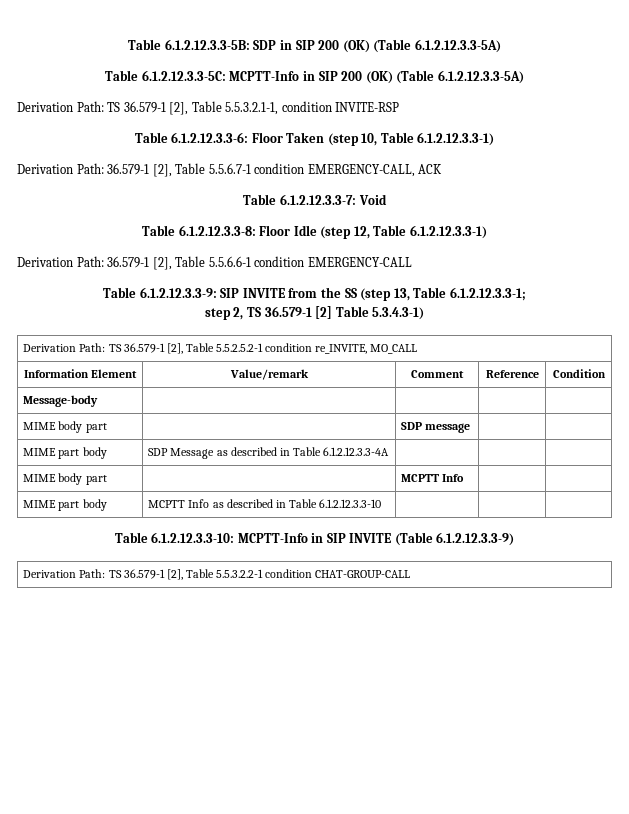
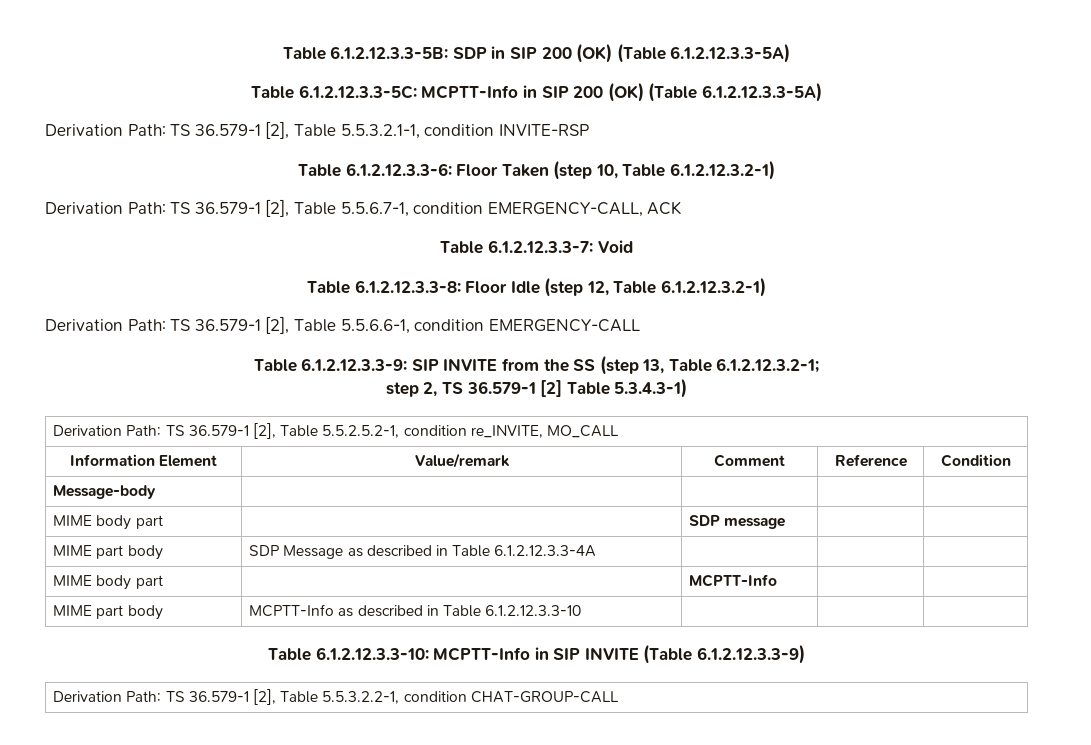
[417,132,495,146] [17,163,251,177] 6.1.2.12.3.3-1) // Derivation Path: 36.579-1 [2], Table 5.5.6.7-1 -> [670,160,776,180] [45,199,409,217] 6.1.2.12.3.2-1) // Derivation Path: TS 36.579-1 [2], Table 5.5.6.7-1,
[409,225,487,239] [17,256,251,270] 6.1.2.12.3.3-1) // Derivation Path: 36.579-1 [2], Table 5.5.6.6-1 -> [661,277,767,297] [45,316,410,334] 6.1.2.12.3.2-1) // Derivation Path: TS 36.579-1 [2], Table 5.5.6.6-1,
[449,287,526,301] 6.1.2.12.3.3-1; -> [716,358,820,373] 6.1.2.12.3.2-1;
[215,343,263,352] 5.5.2.5.2-1 -> [322,425,400,438] 5.5.2.5.2-1,
[401,474,465,482] [23,499,107,511] [148,499,210,508] MCPTT Info | | // MIME part body | MCPTT Info -> [689,574,778,587] [53,605,163,620] [249,604,335,617] MCPTT-Info | | // MIME part body | MCPTT-Info
[215,569,263,578] 5.5.3.2.2-1 -> [322,691,400,704] 5.5.3.2.2-1,

